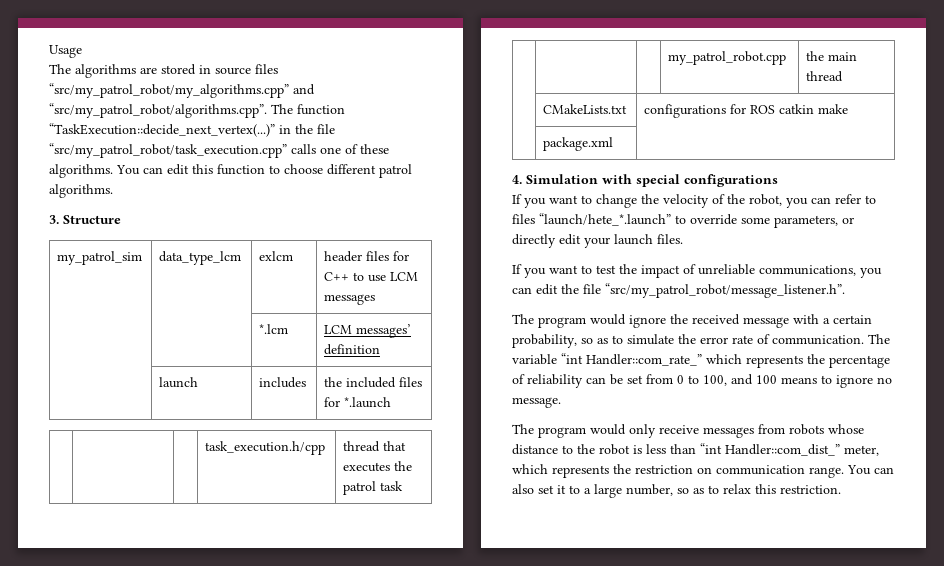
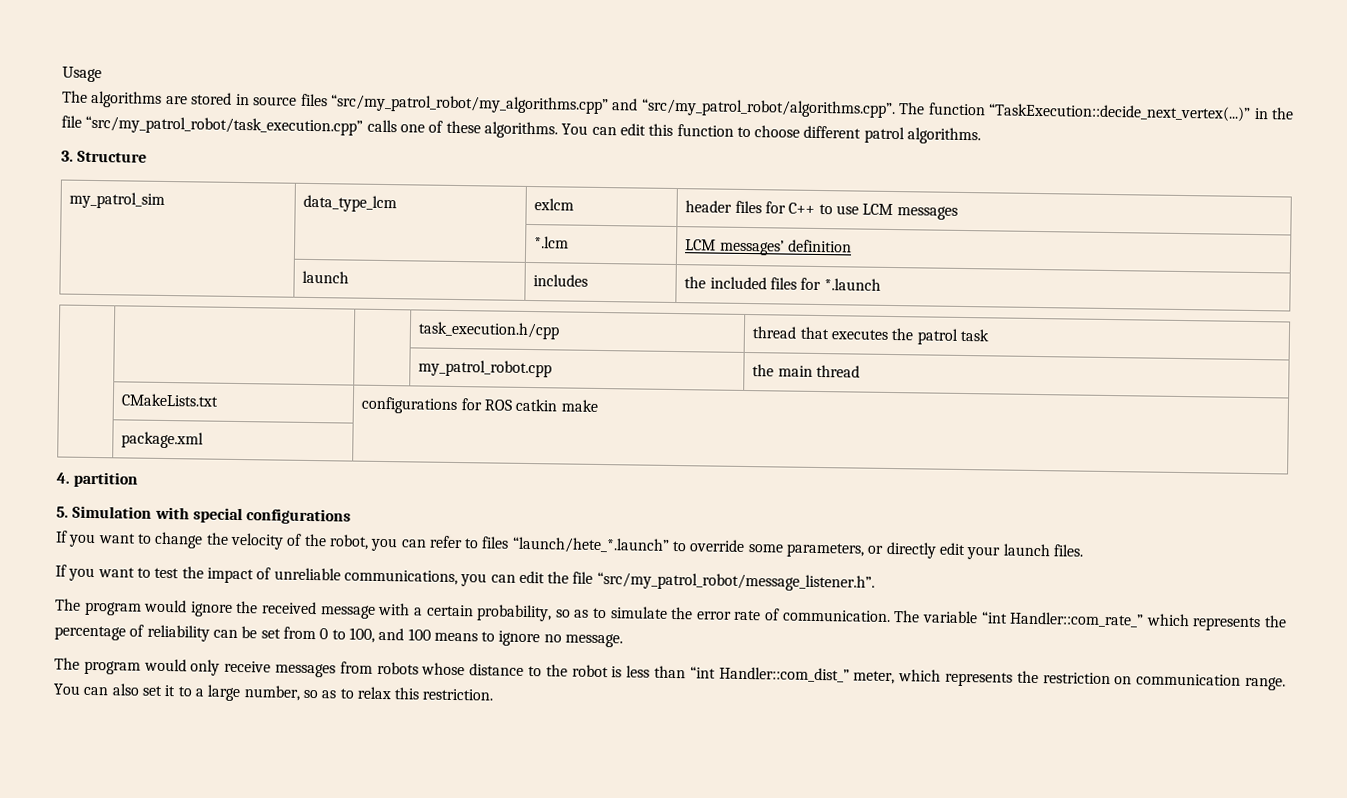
(522, 179) none -> [73,471,139,488] [56,506,69,518] partition // 5.

